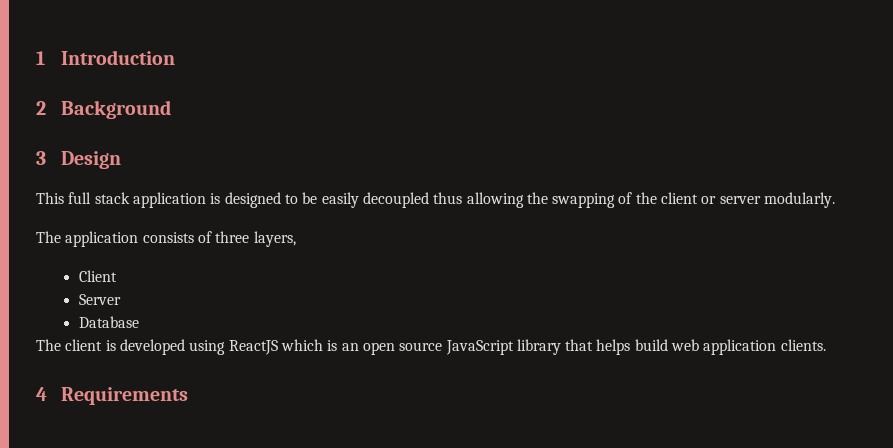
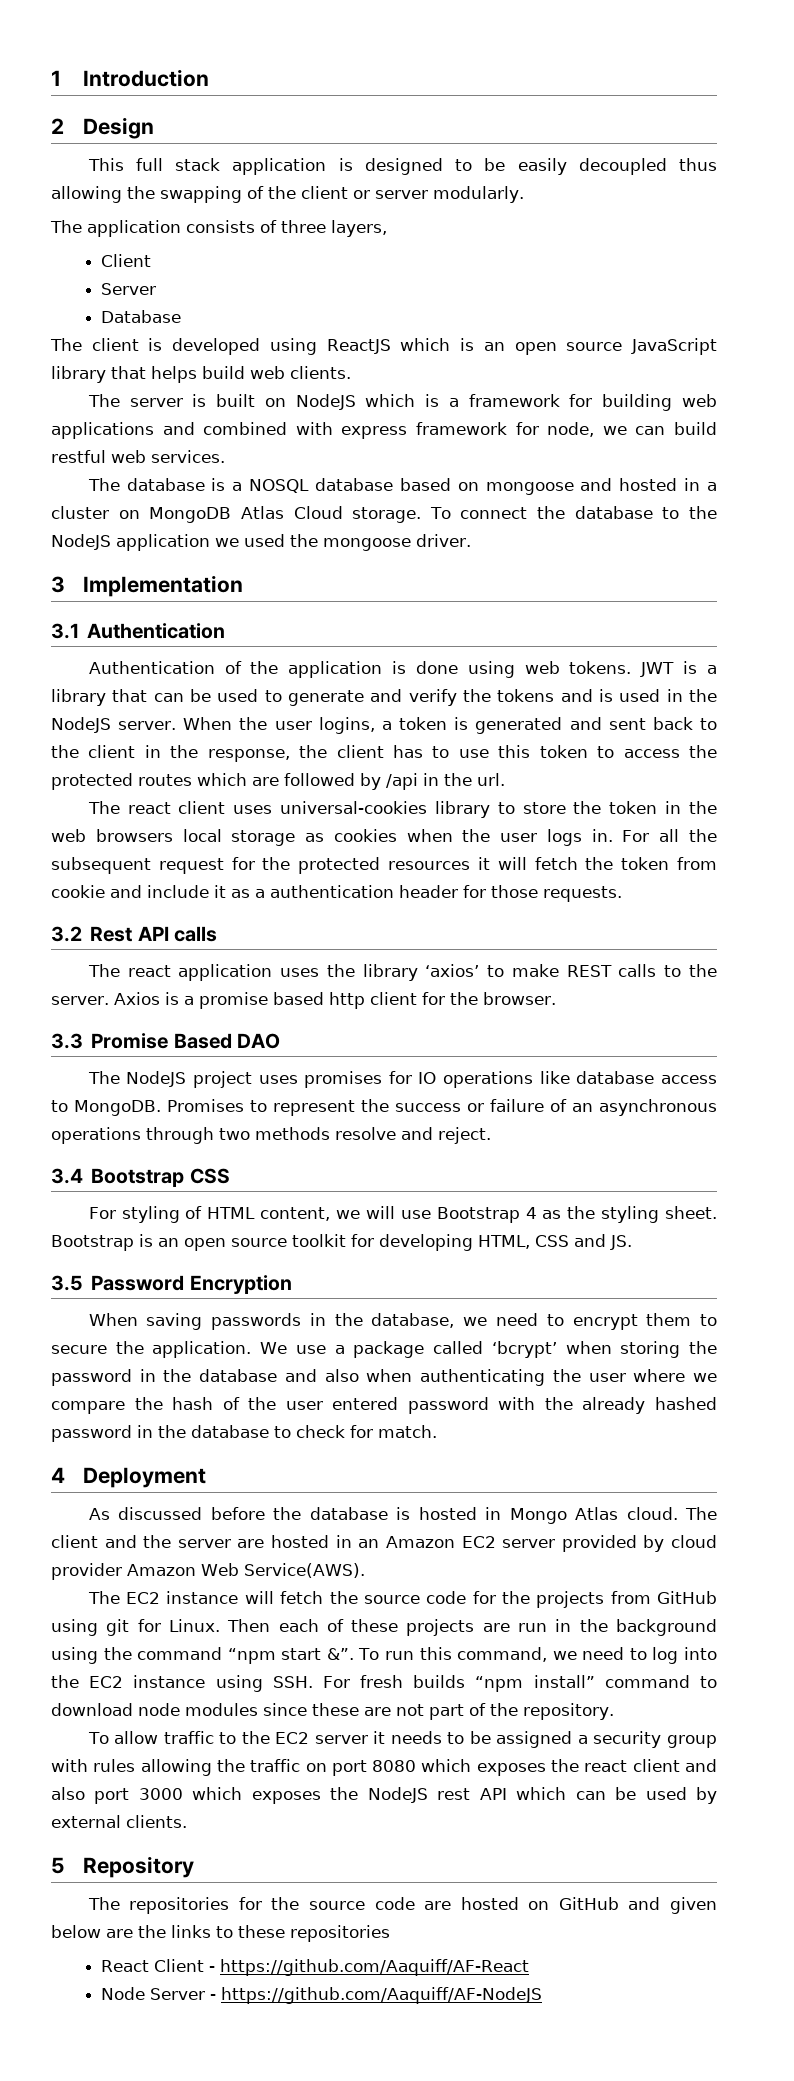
[60,100,171,119] [36,151,46,165] Background // 3 -> (64, 126) none
[703,339,826,355] [36,387,188,405] application clients. // 4 Requirements -> [290,366,351,379] [87,394,717,411] [51,422,718,439] [51,450,225,463] [87,478,718,495] [51,506,717,523] [51,534,471,551] [51,575,243,597] [51,623,226,639] [88,661,717,678] [51,689,718,706] [51,717,718,734] [51,745,718,762] [51,773,505,790] [87,801,717,818] [51,829,717,846] [51,857,718,874] [51,885,622,902] [51,926,218,942] [87,964,718,981] [51,992,556,1009] [51,1033,281,1049] [87,1071,718,1088] [51,1099,717,1116] [51,1127,491,1144] [51,1168,230,1187] [88,1206,717,1223] [51,1234,632,1251] [51,1275,292,1294] [88,1313,717,1330] [51,1341,717,1358] [51,1369,718,1386] [51,1397,717,1414] [51,1425,437,1442] [51,1467,206,1488] [88,1507,717,1524] [51,1535,718,1552] [51,1563,365,1580] [87,1591,717,1608] [51,1619,717,1636] [51,1647,718,1664] [51,1675,717,1692] [51,1703,614,1720] [87,1731,717,1748] [51,1759,717,1776] [51,1787,717,1804] [51,1815,187,1828] [51,1856,194,1878] [87,1897,718,1914] [51,1925,390,1942] [100,1959,529,1976] [100,1987,542,2004] clients. // The server is built on NodeJS which is a framework for building web applications and combined with express framework for node, we can build restful web services. // The database is a NOSQL database based on mongoose and hosted in a cluster on MongoDB Atlas Cloud storage. To connect the database to the NodeJS application we used the mongoose driver. // 3 Implementation // 3.1 Authentication // Authentication of the application is done using web tokens. JWT is a library that can be used to generate and verify the tokens and is used in the NodeJS server. When the user logins, a token is generated and sent back to the client in the response, the client has to use this token to access the protected routes which are followed by /api in the url. // The react client uses universal-cookies library to store the token in the web browsers local storage as cookies when the user logs in. For all the subsequent request for the protected resources it will fetch the token from cookie and include it as a authentication header for those requests. // 3.2 Rest API calls // The react application uses the library ‘axios’ to make REST calls to the server. Axios is a promise based http client for the browser. // 3.3 Promise Based DAO // The NodeJS project uses promises for IO operations like database access to MongoDB. Promises to represent the success or failure of an asynchronous operations through two methods resolve and reject. // 3.4 Bootstrap CSS // For styling of HTML content, we will use Bootstrap 4 as the styling sheet. Bootstrap is an open source toolkit for developing HTML, CSS and JS. // 3.5 Password Encryption // When saving passwords in the database, we need to encrypt them to secure the application. We use a package called ‘bcrypt’ when storing the password in the database and also when authenticating the user where we compare the hash of the user entered password with the already hashed password in the database to check for match. // 4 Deployment // As discussed before the database is hosted in Mongo Atlas cloud. The client and the server are hosted in an Amazon EC2 server provided by cloud provider Amazon Web Service(AWS). // The EC2 instance will fetch the source code for the projects from GitHub using git for Linux. Then each of these projects are run in the background using the command “npm start &”. To run this command, we need to log into the EC2 instance using SSH. For fresh builds “npm install” command to download node modules since these are not part of the repository. // To allow traffic to the EC2 server it needs to be assigned a security group with rules allowing the traffic on port 8080 which exposes the react client and also port 3000 which exposes the NodeJS rest API which can be used by external clients. // 5 Repository // The repositories for the source code are hosted on GitHub and given below are the links to these repositories // React Client - https://github.com/Aaquiff/AF-React // Node Server - https://github.com/Aaquiff/AF-NodeJS

